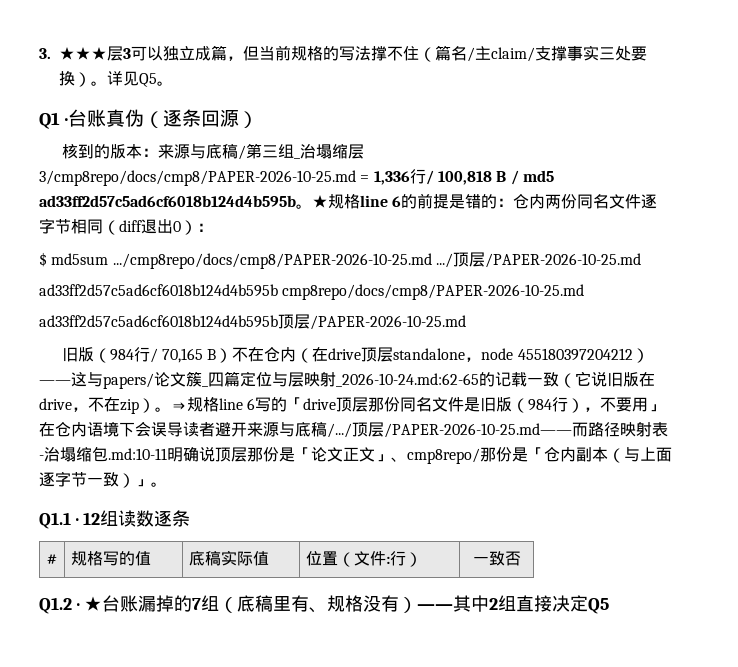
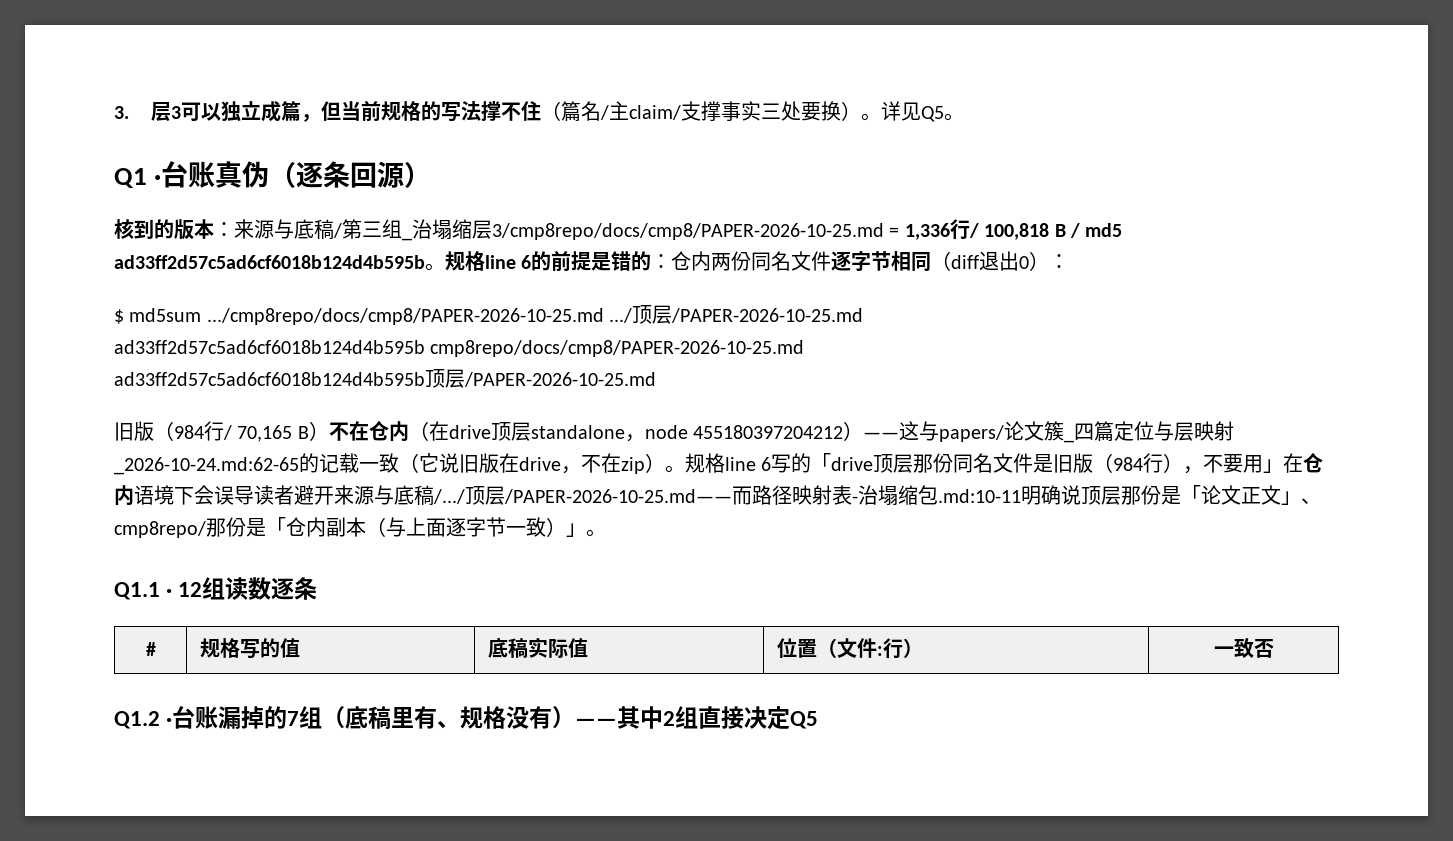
[59,47,107,60] ★★★ -> (129, 112) none
[312,195,328,208] ★ -> (445, 267) none
[171,402,187,410] ⇒ -> (685, 469) none
[84,596,103,611] ★ -> (173, 722) none

